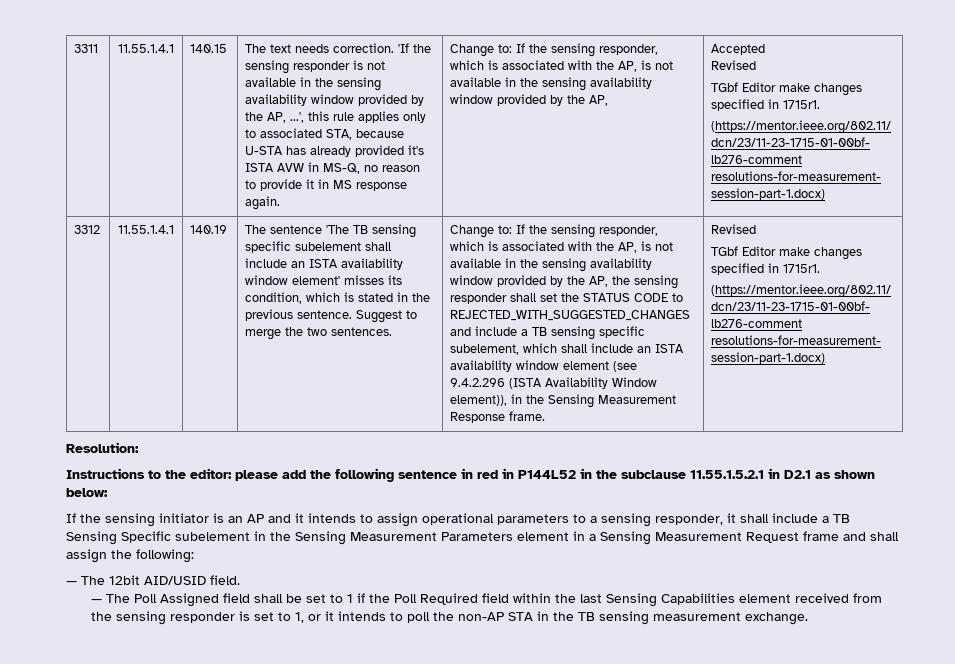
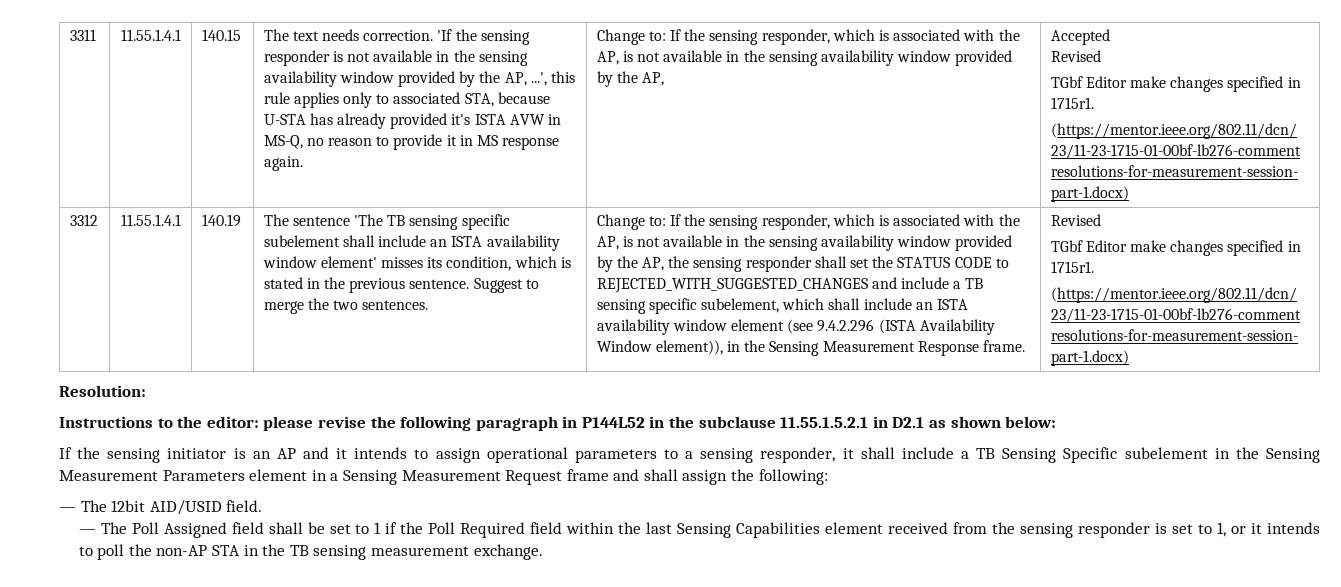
[282,470,306,479] add -> [317,416,366,428] revise
[398,468,498,479] sentence in red -> [475,416,558,431] paragraph

